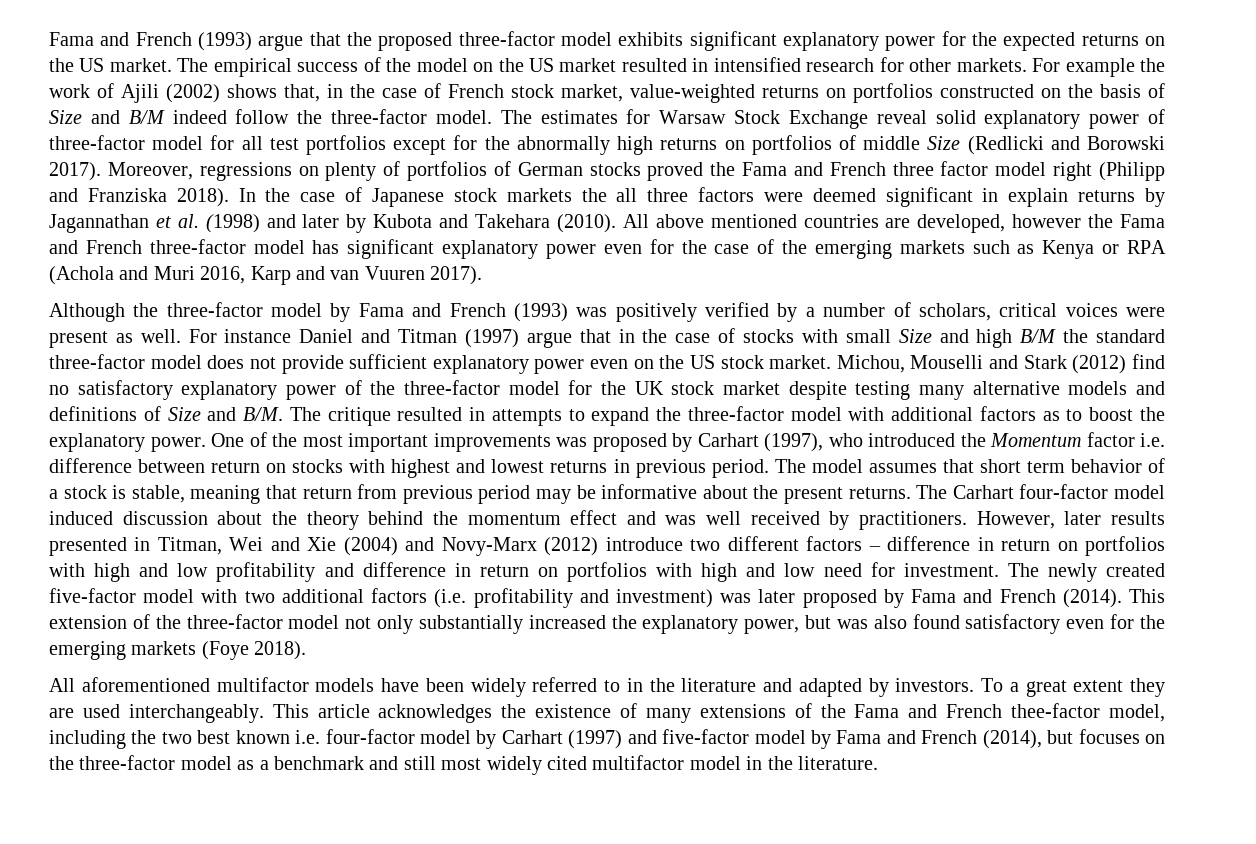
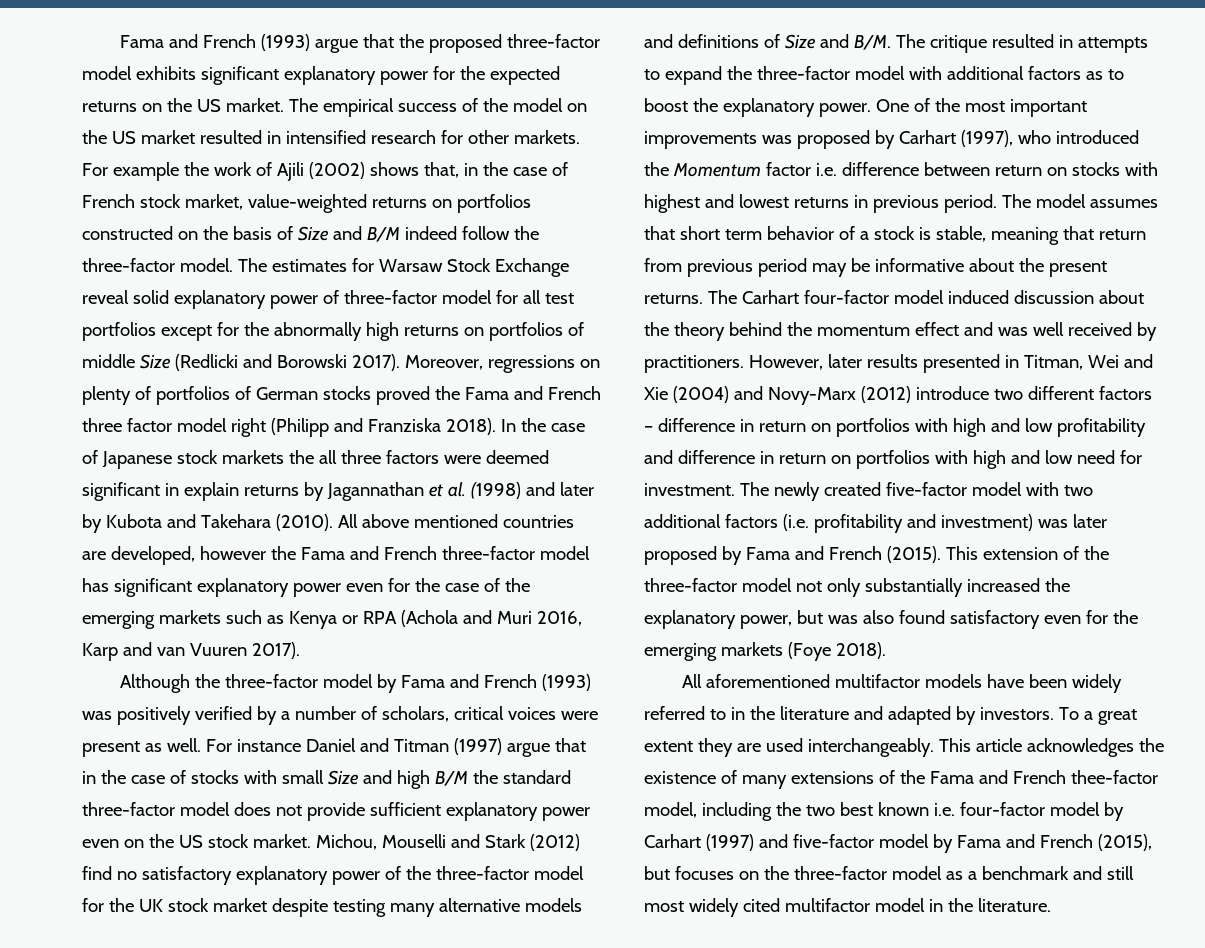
[1062,589,1122,608] (2014). -> [886,546,941,563] (2015).
[982,730,1042,749] (2014), -> [1097,834,1152,851] (2015),

